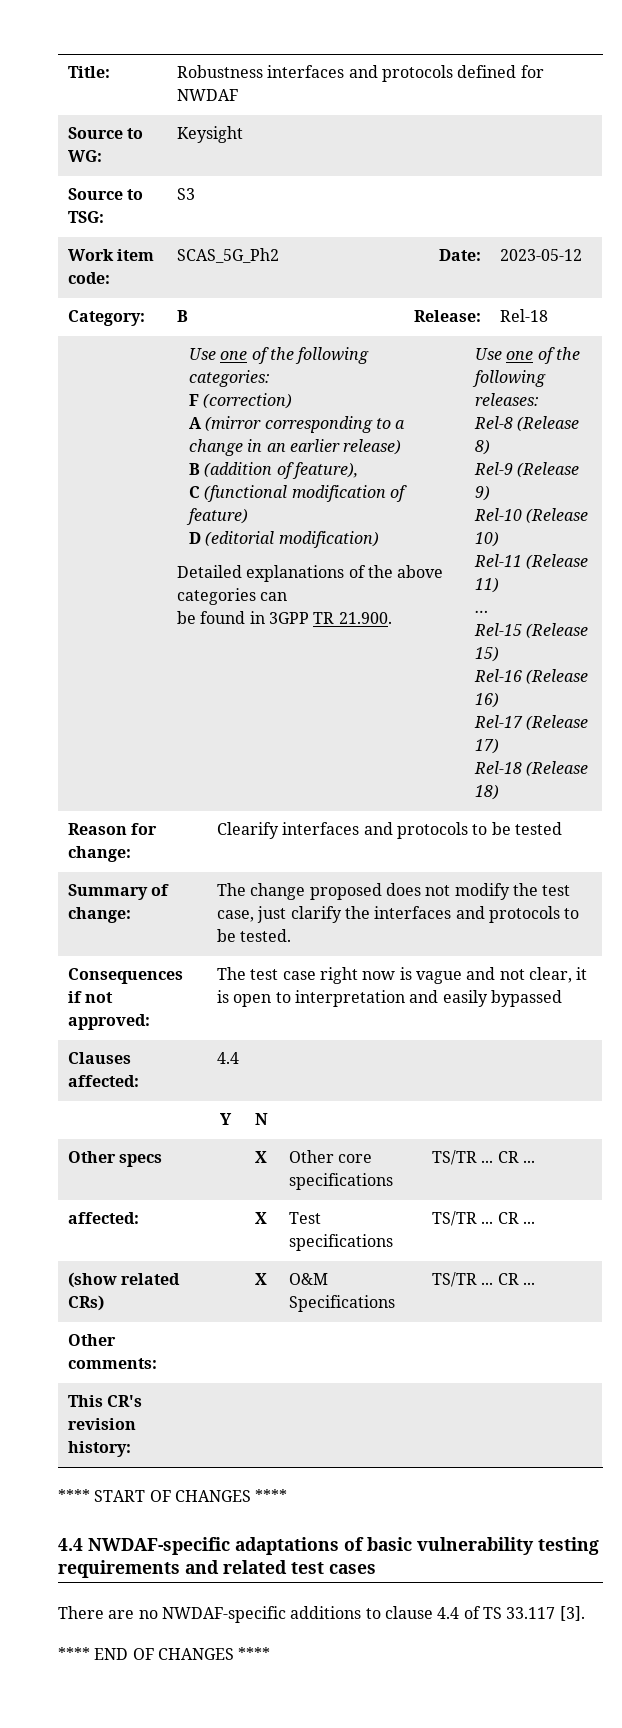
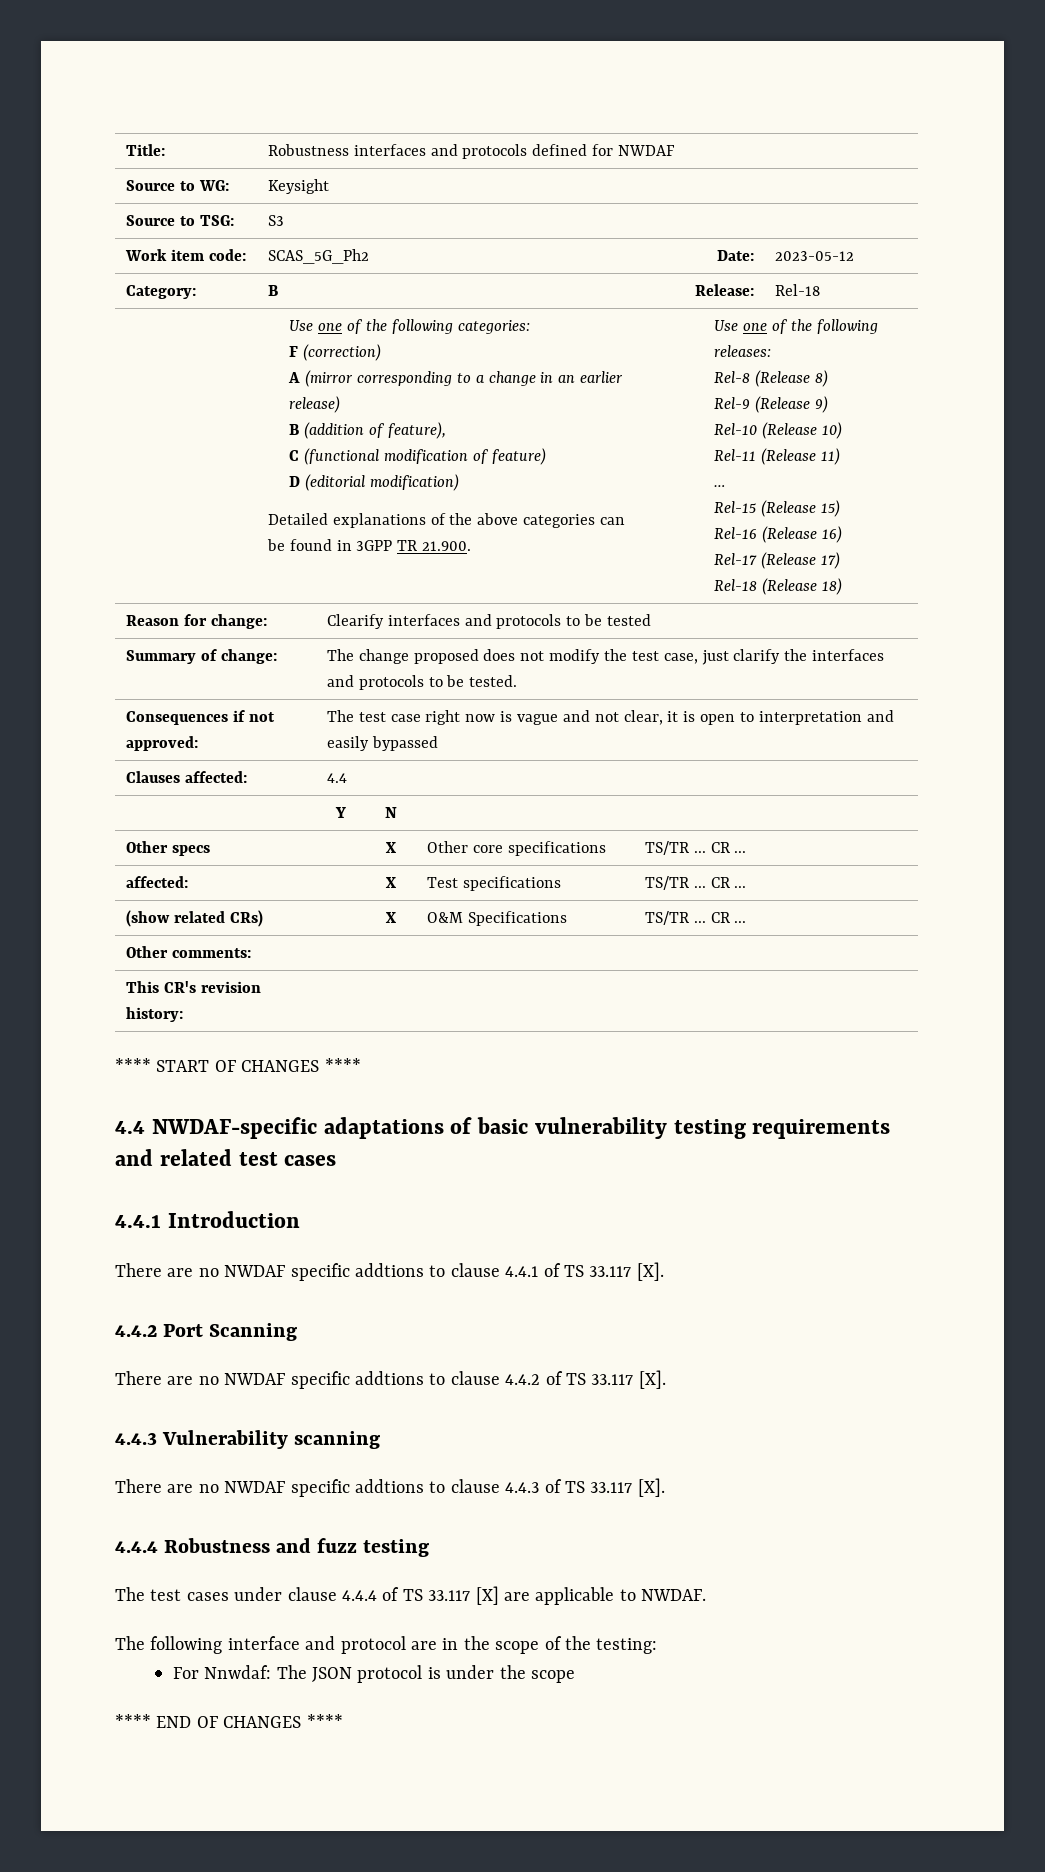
[58,1606,585,1623] // There are no NWDAF-specific additions to clause 4.4 of TS 33.117 [3]. -> [115,1211,300,1228] [115,1262,664,1281] [115,1323,298,1341] [115,1370,666,1389] [115,1430,381,1449] [115,1478,665,1497] [115,1538,430,1557] [115,1586,707,1605] [115,1636,658,1654] [172,1665,575,1683] // 4.4.1 Introduction // There are no NWDAF specific addtions to clause 4.4.1 of TS 33.117 [X]. // 4.4.2 Port Scanning // There are no NWDAF specific addtions to clause 4.4.2 of TS 33.117 [X]. // 4.4.3 Vulnerability scanning // There are no NWDAF specific addtions to clause 4.4.3 of TS 33.117 [X]. // 4.4.4 Robustness and fuzz testing // The test cases under clause 4.4.4 of TS 33.117 [X] are applicable to NWDAF. // The following interface and protocol are in the scope of the testing: // For Nnwdaf: The JSON protocol is under the scope

